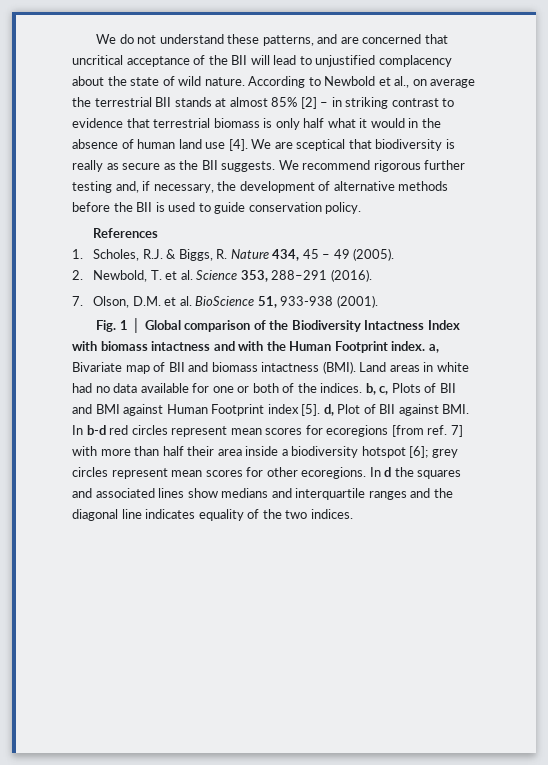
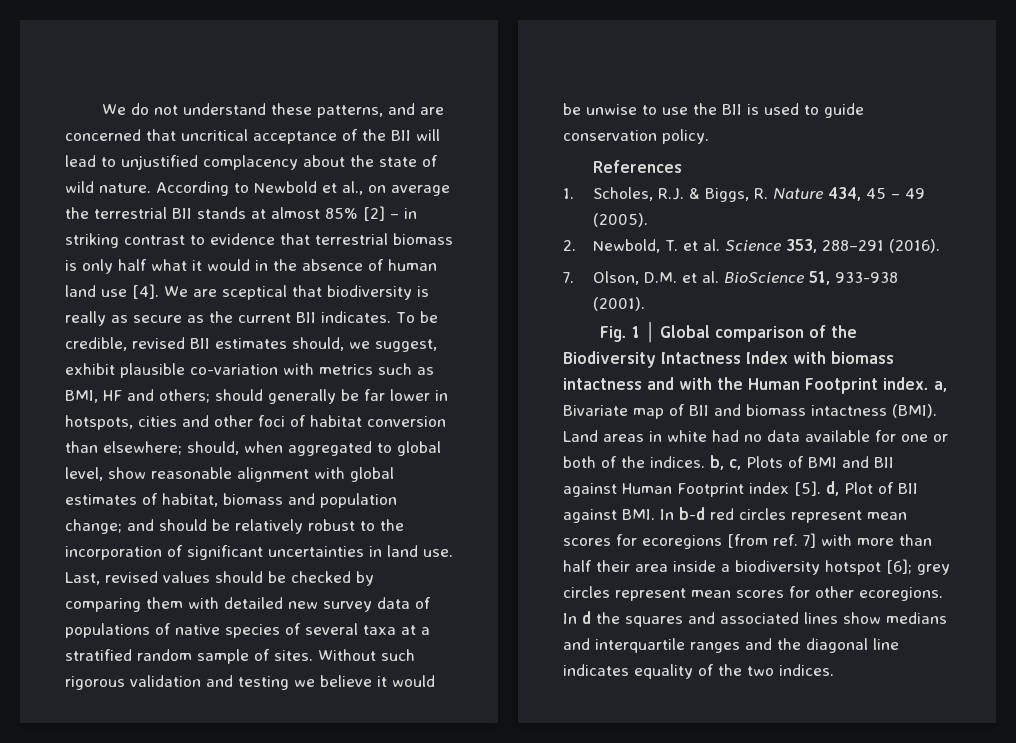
[201,160,466,172] [72,181,449,193] [72,202,110,212] BII suggests. We recommend rigorous further testing and, if necessary, the development of alternative methods before -> [238,311,438,323] [65,337,437,352] [65,363,434,378] [65,389,448,404] [65,415,446,430] [65,441,441,456] [65,467,394,482] [65,493,397,508] [65,519,404,534] [65,545,453,560] [65,571,374,586] [65,597,431,612] [65,623,430,638] [65,649,415,664] [65,675,435,690] [563,103,688,115] current BII indicates. To be credible, revised BII estimates should, we suggest, exhibit plausible co-variation with metrics such as BMI, HF and others; should generally be far lower in hotspots, cities and other foci of habitat conversion than elsewhere; should, when aggregated to global level, show reasonable alignment with global estimates of habitat, biomass and population change; and should be relatively robust to the incorporation of significant uncertainties in land use. Last, revised values should be checked by comparing them with detailed new survey data of populations of native species of several taxa at a stratified random sample of sites. Without such rigorous validation and testing we believe it would be unwise to use
[439,383,456,393] [72,404,120,414] BII and BMI -> [808,456,894,468] BMI and BII

